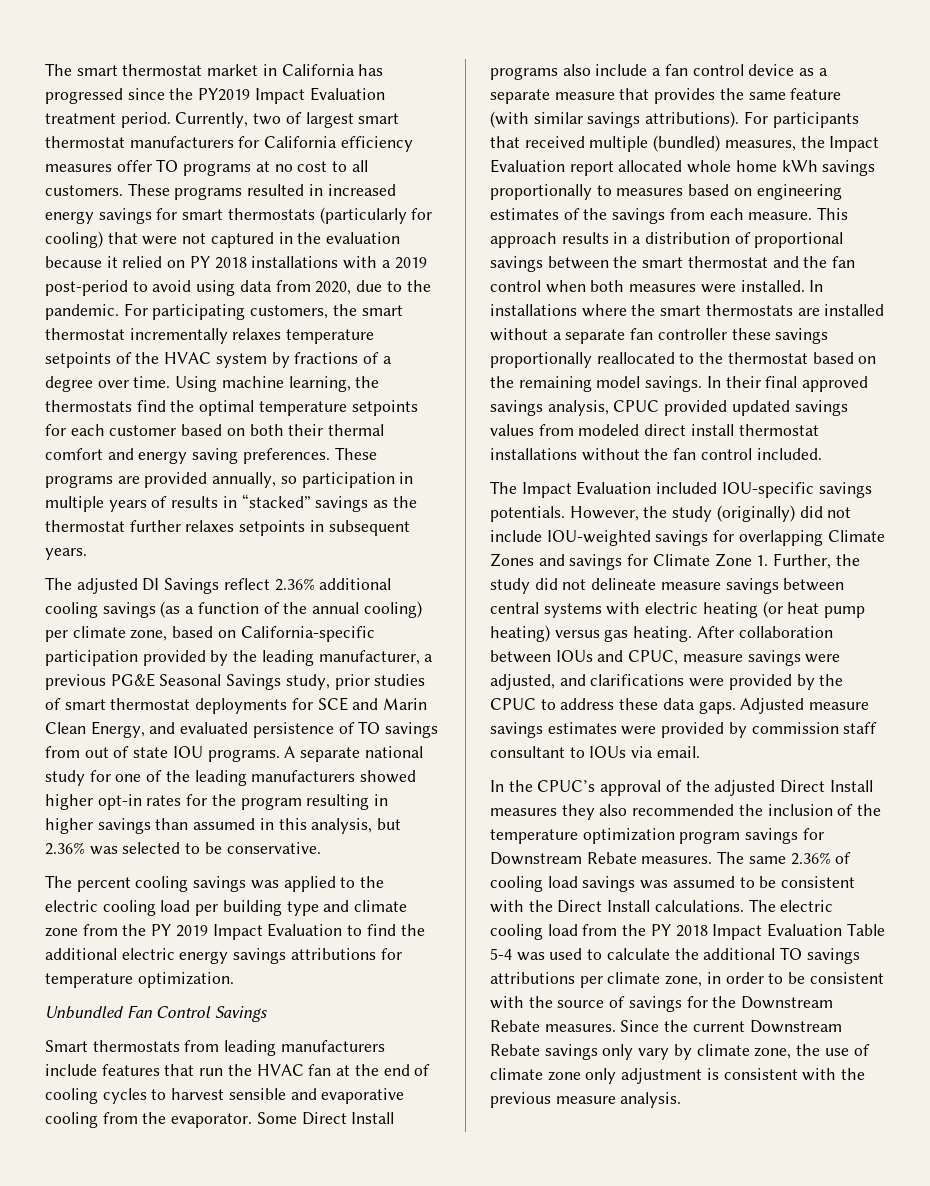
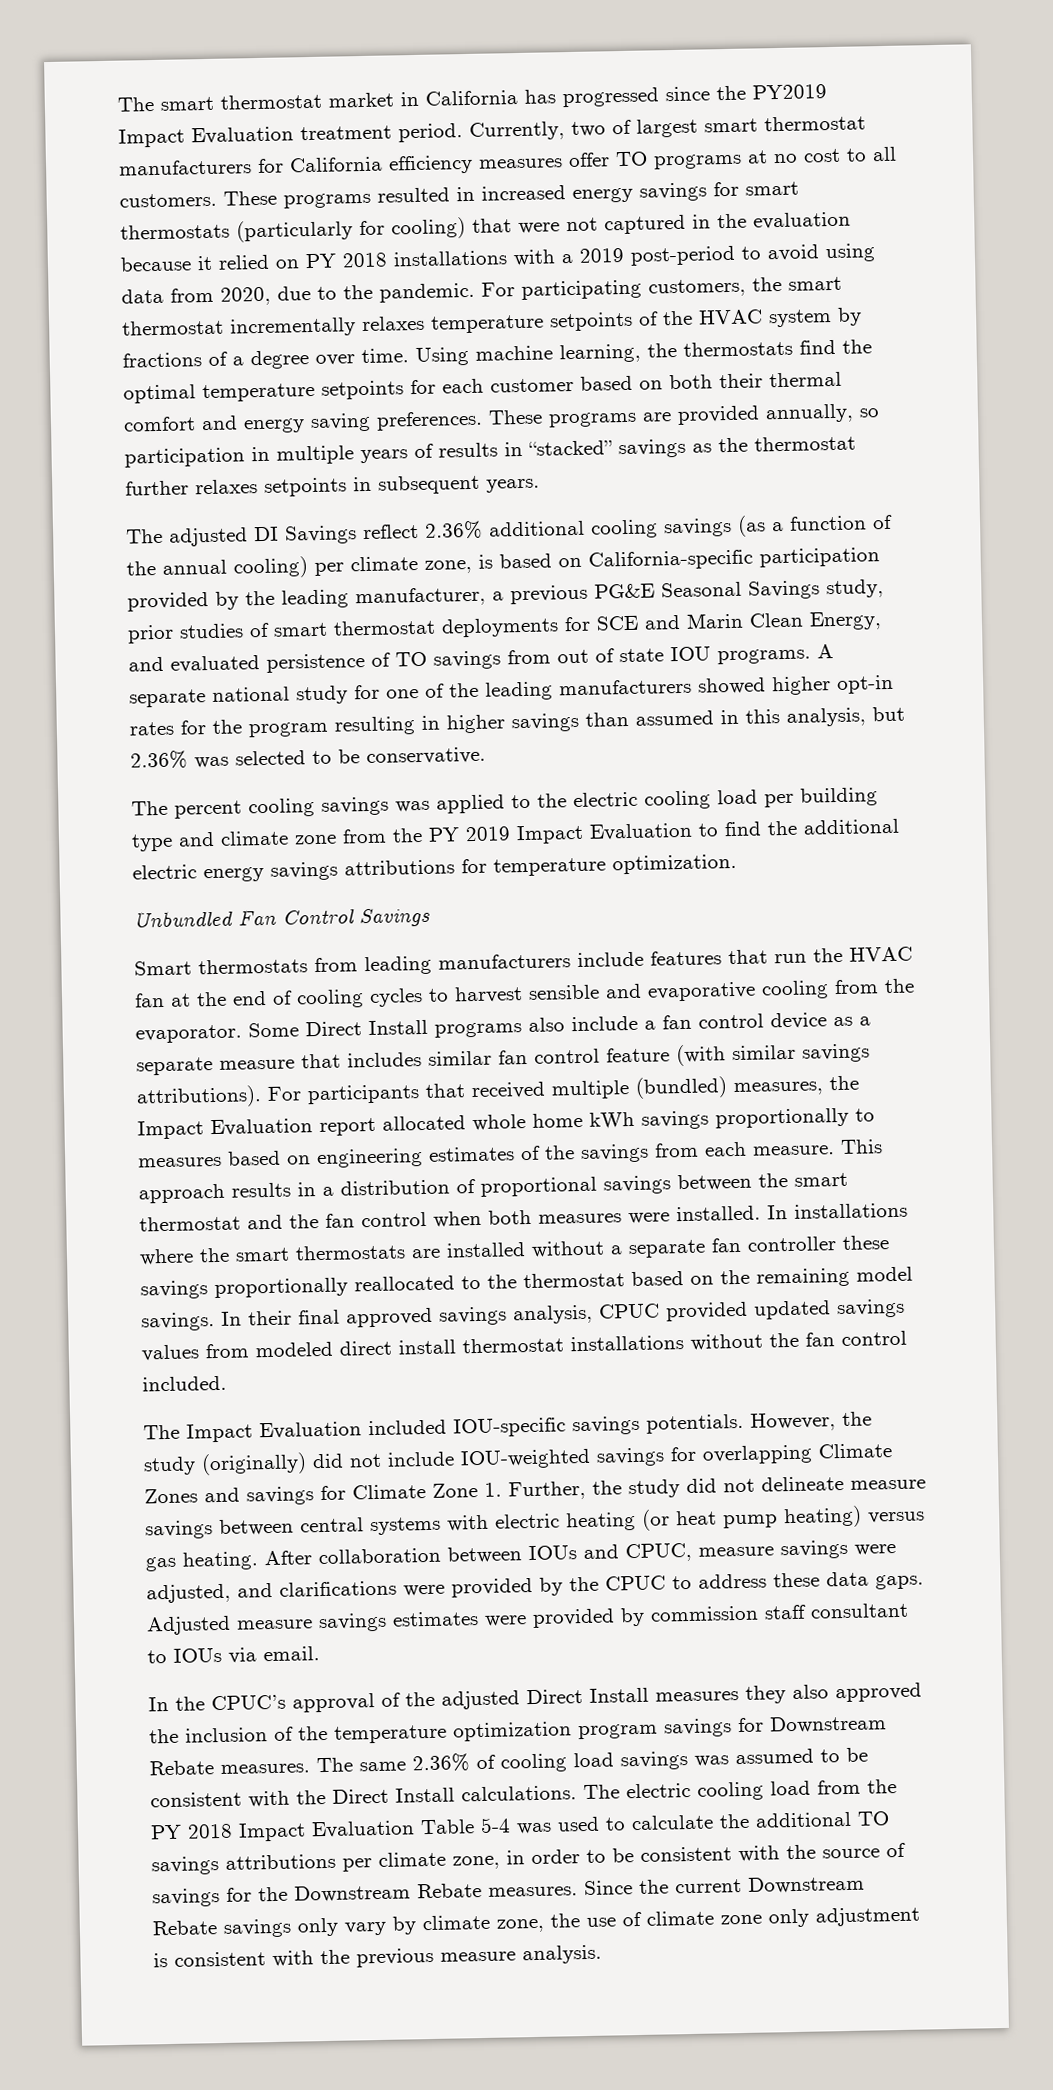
(168, 635) none -> [478,554,493,569] is
[654,88,786,104] provides the same -> [347,1048,600,1068] includes similar fan control
[632,804,735,816] recommended -> [835,1682,922,1703] approved

